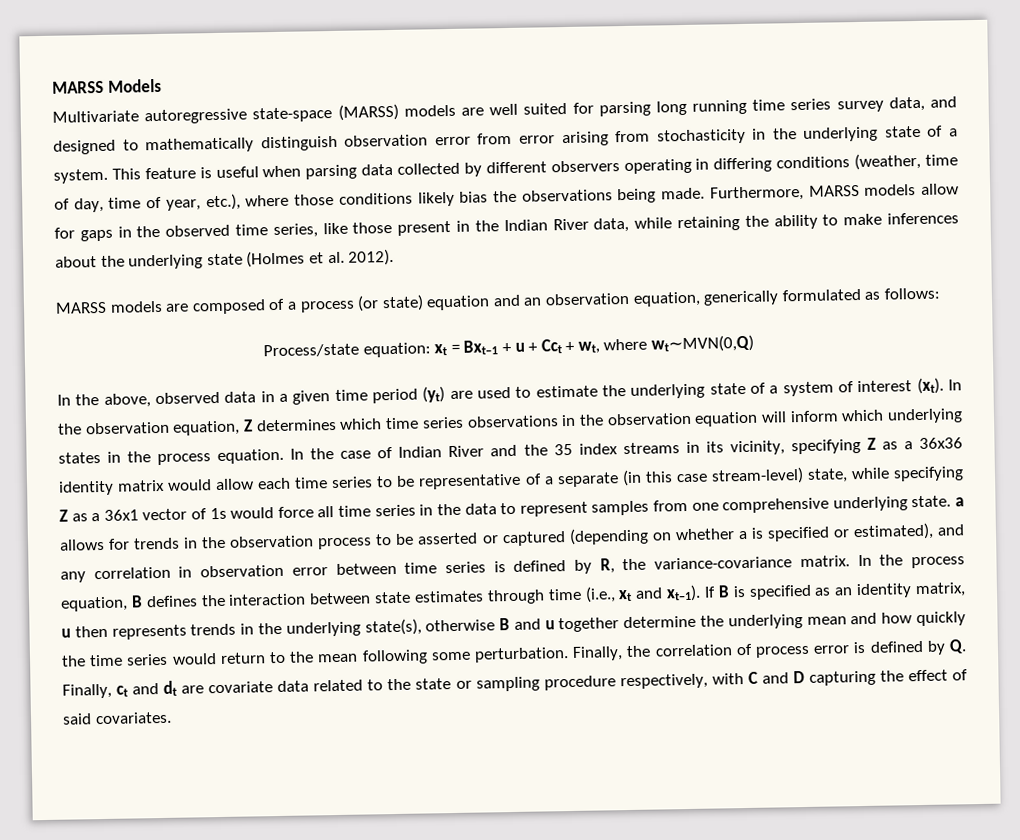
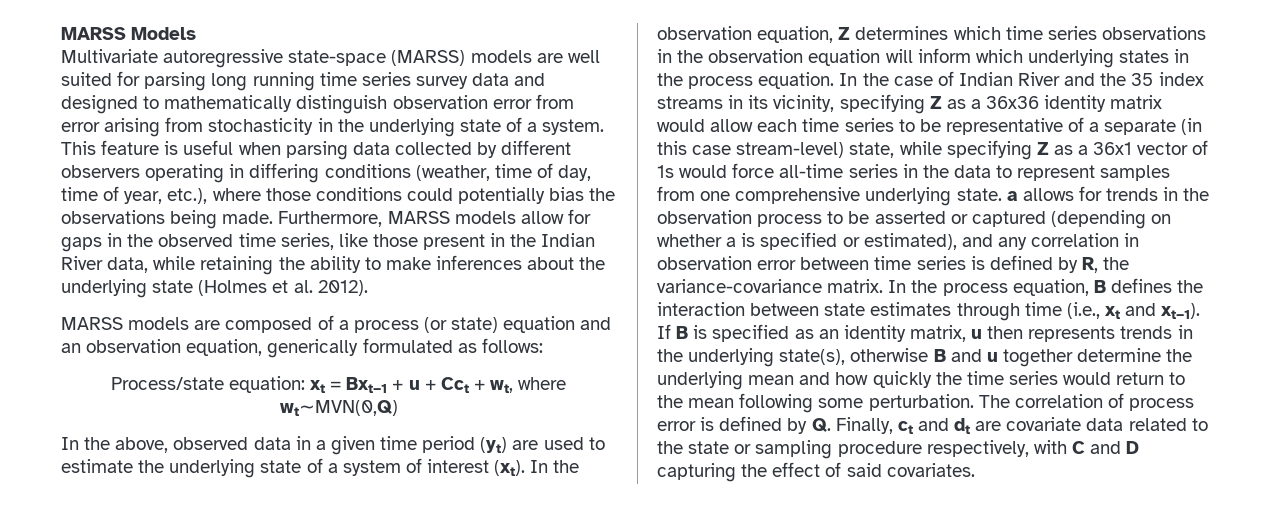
[888,96,925,112] data, -> [472,73,510,86] data
[417,191,455,207] likely -> [406,187,546,204] could potentially
[317,505,372,518] all time -> [779,164,844,178] all-time
[572,645,652,661] Finally, the -> [978,395,1010,408] The

